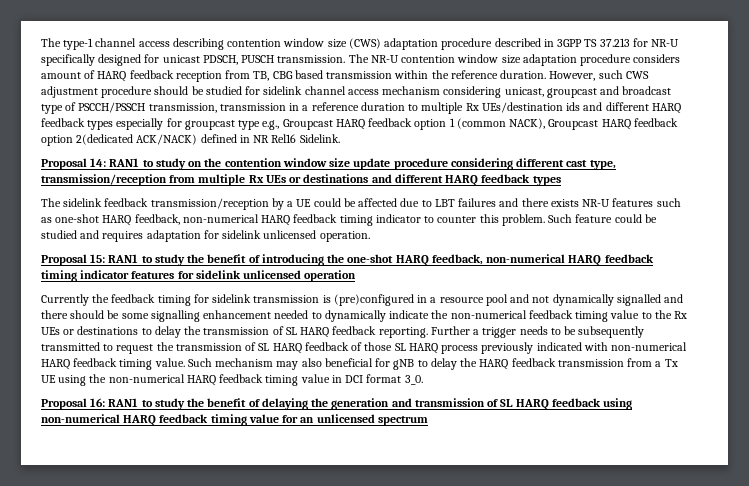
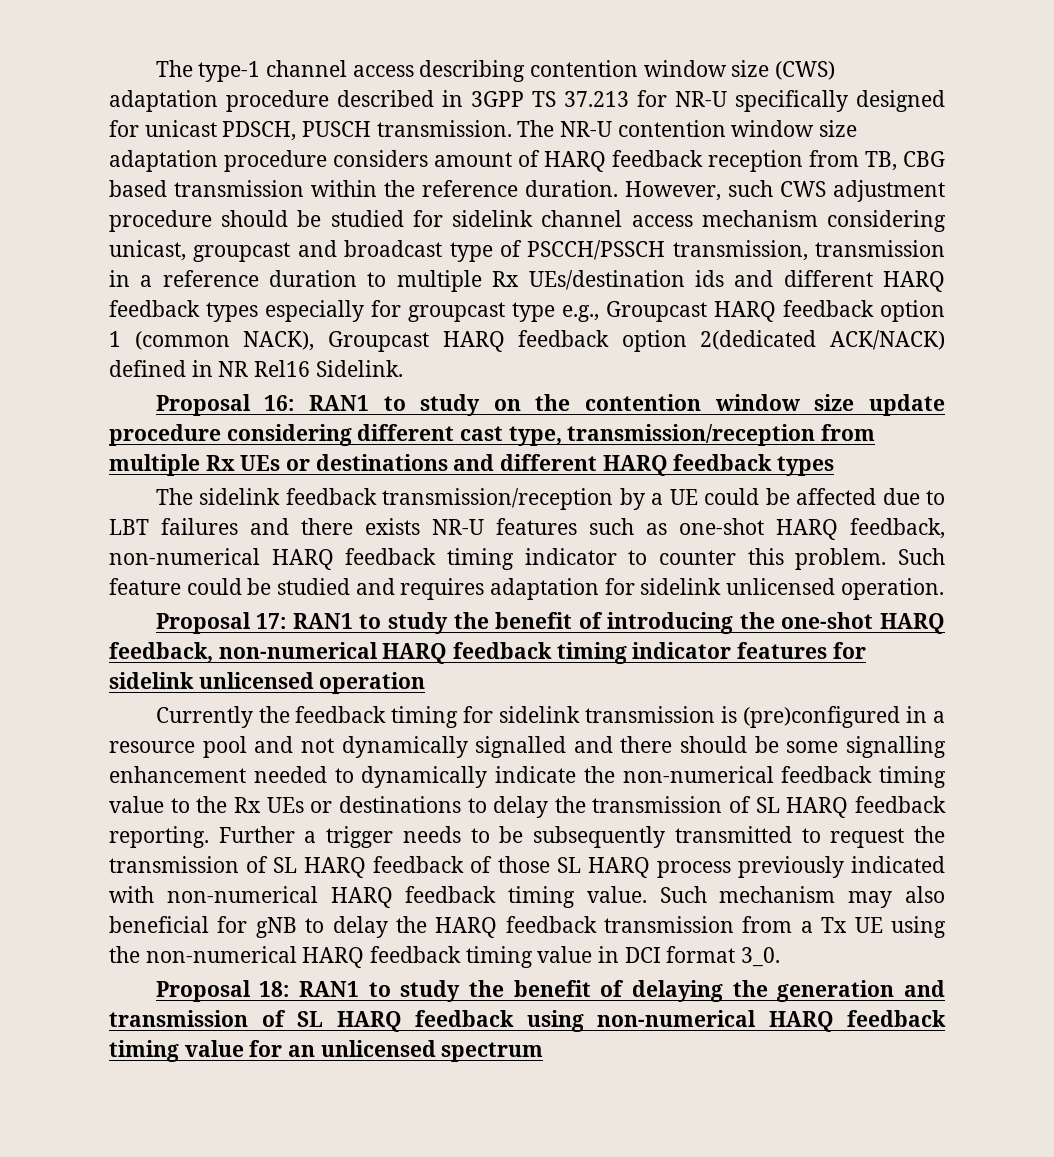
[90,158,107,167] 14: -> [264,395,295,411] 16:
[90,254,106,263] 15: -> [256,613,287,629] 17:
[90,398,106,407] 16: -> [259,981,290,997] 18:

